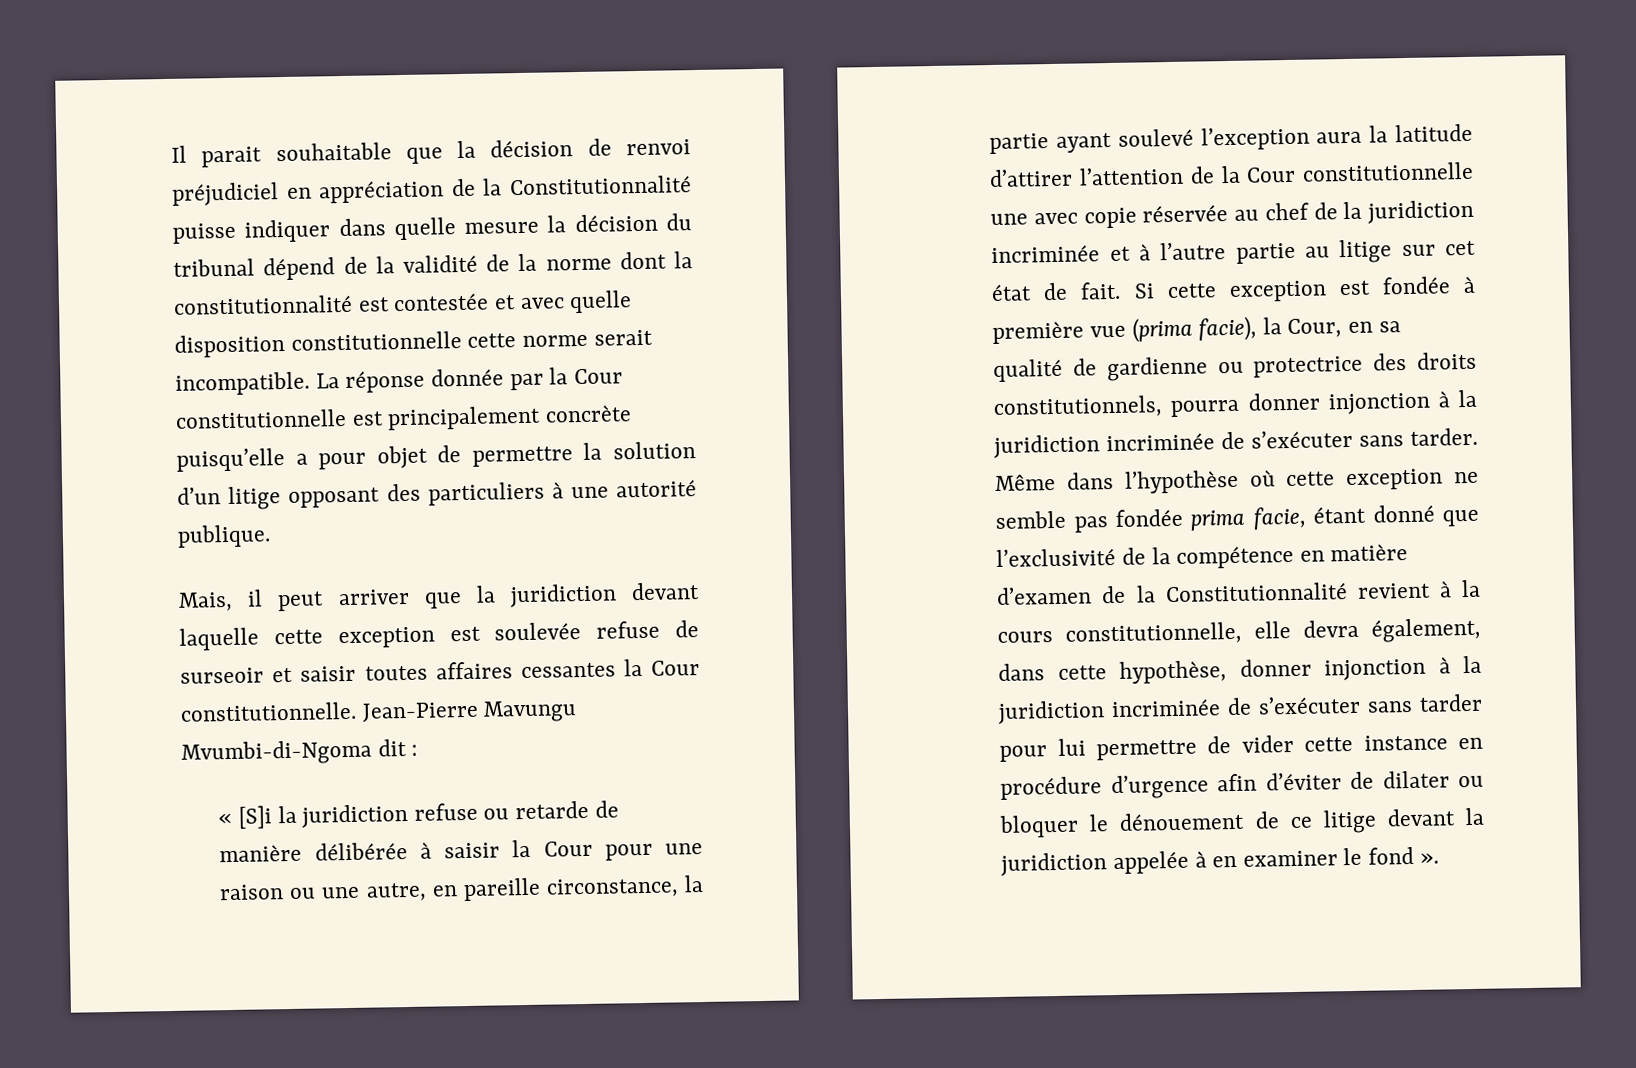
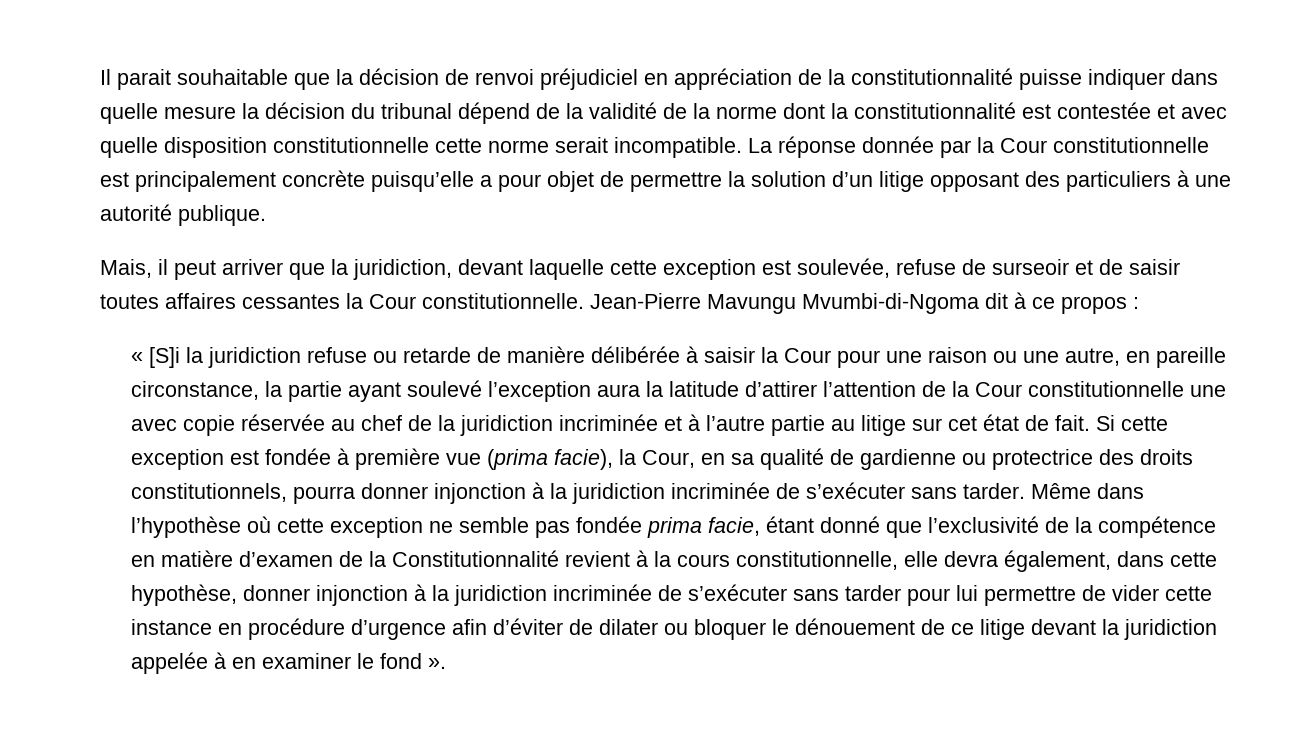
[509,175,692,196] Constitutionnalité -> [850,68,1013,85] constitutionnalité
[508,583,617,608] juridiction -> [352,259,452,280] juridiction,
[494,622,582,641] soulevée -> [796,258,890,278] soulevée,
(294, 675) none -> [1098,259,1123,275] de
(407, 747) none -> [1013,292,1127,314] à ce propos

